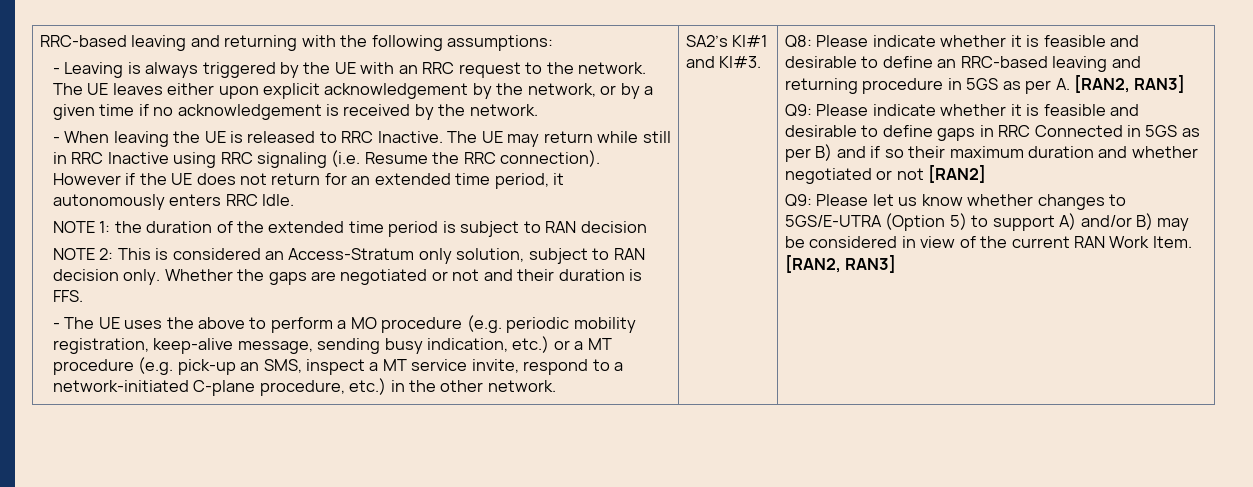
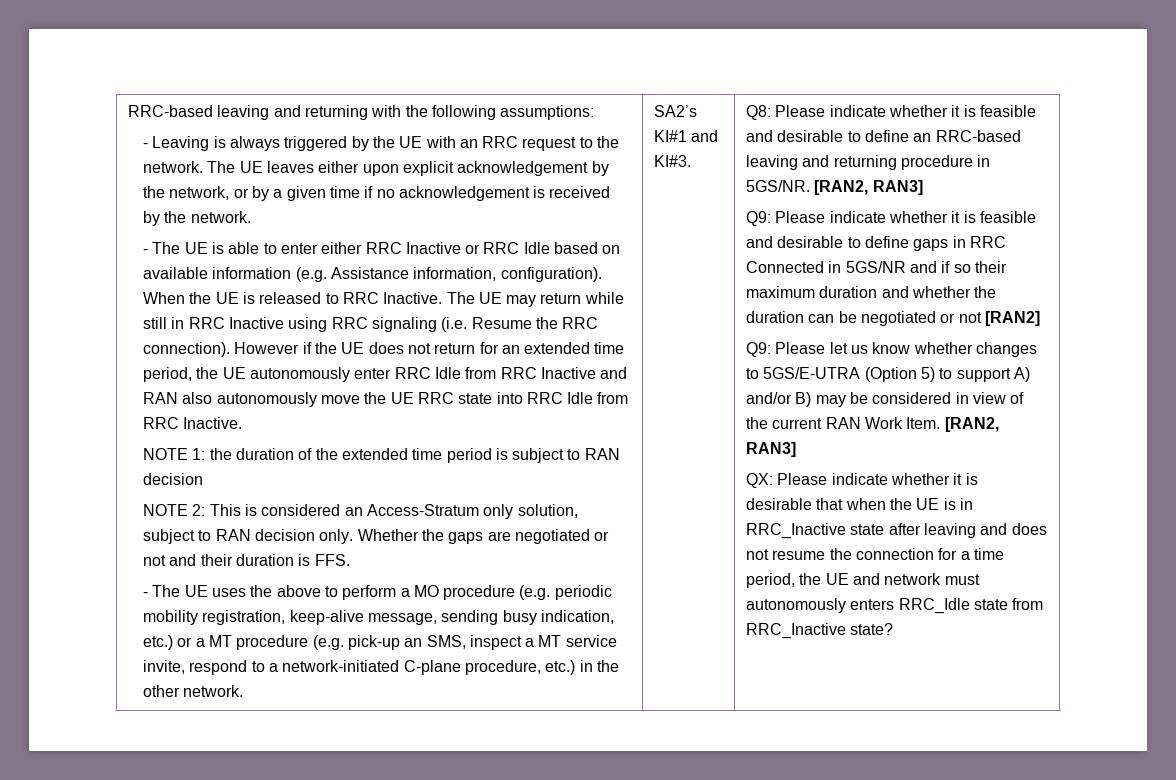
[64,131,169,147] When leaving -> [152,242,621,254] [142,267,602,282] [142,292,185,304] The UE is able to enter either RRC Inactive or RRC Idle based on available information (e.g. Assistance information, configuration). When
[553,173,565,185] [52,194,295,210] it autonomously enters RRC Idle. -> [196,367,628,382] [142,392,629,407] [142,417,243,429] the UE autonomously enter RRC Idle from RRC Inactive and RAN also autonomously move the UE RRC state into RRC Idle from RRC Inactive.
[966,78,1070,94] 5GS as per A. -> [746,180,811,192] 5GS/NR.
[1145,125,1200,137] [784,144,833,162] 5GS as per B) -> [845,261,906,273] 5GS/NR
(1198, 152) none -> [974,286,997,298] [746,311,857,323] the duration can be
(897, 264) none -> [746,473,978,488] [746,498,973,510] [746,523,1047,539] [746,548,1004,560] [746,573,980,588] [746,598,1044,614] [746,623,894,639] // QX: Please indicate whether it is desirable that when the UE is in RRC_Inactive state after leaving and does not resume the connection for a time period, the UE and network must autonomously enters RRC_Idle state from RRC_Inactive state?

